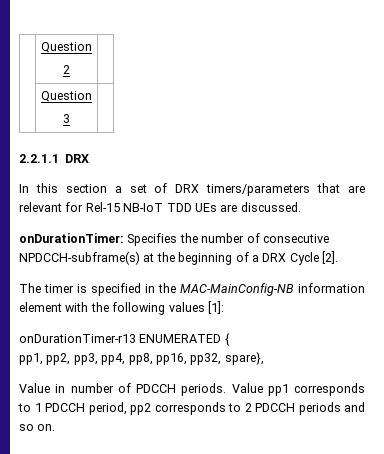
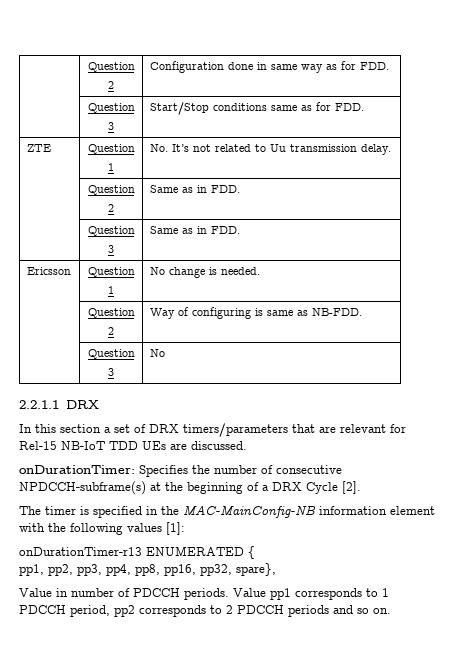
[41,42,92,53] [63,65,70,74] [41,91,92,102] [63,114,70,123] | Question // 2 | // | Question // 3 | -> [87,62,135,72] [108,81,114,89] [149,61,389,73] [87,103,135,113] [108,122,114,130] [149,102,364,115] [26,144,51,152] [87,144,135,154] [108,163,114,171] [149,144,391,155] [87,185,135,195] [108,204,114,212] [149,185,240,193] [87,226,135,236] [108,245,114,253] [149,226,240,234] [26,267,71,275] [87,267,135,277] [108,286,114,294] [149,267,260,278] [87,308,135,318] [108,327,114,335] [149,307,362,319] [87,349,135,359] [108,368,114,376] [149,349,165,357] | Question // 2 | Configuration done in same way as for FDD. // | Question // 3 | Start/Stop conditions same as for FDD. // ZTE | Question // 1 | No. It’s not related to Uu transmission delay. // | Question // 2 | Same as in FDD. // | Question // 3 | Same as in FDD. // Ericsson | Question // 1 | No change is needed. // | Question // 2 | Way of configuring is same as NB-FDD. // | Question // 3 | No

